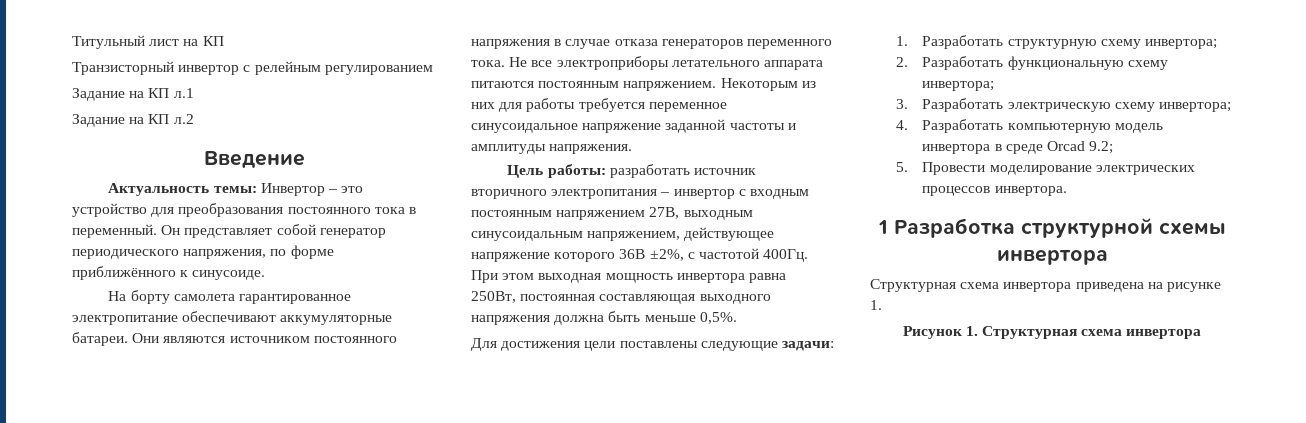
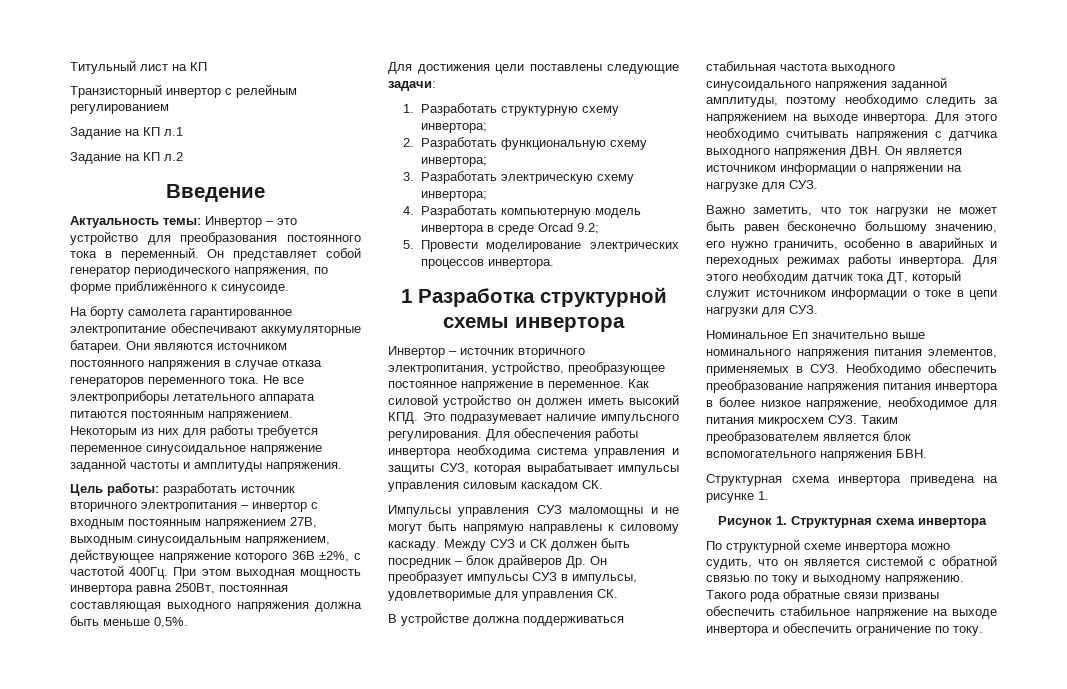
(1108, 257) none -> [388,346,585,358] [388,361,665,375] [388,379,649,391] [388,394,679,408] [388,412,679,424] [388,428,638,441] [388,445,679,458] [388,462,679,475] [388,480,603,492] [388,505,679,517] [388,521,679,534] [388,538,630,551] [388,554,607,568] [388,571,637,584] [388,589,618,601] [388,612,624,626] [706,61,895,74] [706,77,947,91] [706,94,998,107] [706,112,997,124] [706,128,998,141] [706,146,962,158] [706,163,962,175] [706,180,818,192] [706,205,997,217] [706,221,997,234] [706,237,997,251] [706,254,997,267] [706,270,961,284] [706,288,997,300] [706,305,818,317] [706,330,925,339] [706,349,997,359] [706,363,997,376] [706,380,998,393] [706,397,997,410] [706,415,898,427] [706,431,911,444] [706,449,927,461] // Инвертор – источник вторичного электропитания, устройство, преобразующее постоянное напряжение в переменное. Как силовой устройство он должен иметь высокий КПД. Это подразумевает наличие импульсного регулирования. Для обеспечения работы инвертора необходима система управления и защиты СУЗ, которая вырабатывает импульсы управления силовым каскадом СК. // Импульсы управления СУЗ маломощны и не могут быть напрямую направлены к силовому каскаду. Между СУЗ и СК должен быть посредник – блок драйверов Др. Он преобразует импульсы СУЗ в импульсы, удовлетворимые для управления СК. // В устройстве должна поддерживаться стабильная частота выходного синусоидального напряжения заданной амплитуды, поэтому необходимо следить за напряжением на выходе инвертора. Для этого необходимо считывать напряжения с датчика выходного напряжения ДВН. Он является источником информации о напряжении на нагрузке для СУЗ. // Важно заметить, что ток нагрузки не может быть равен бесконечно большому значению, его нужно граничить, особенно в аварийных и переходных режимах работы инвертора. Для этого необходим датчик тока ДТ, который служит источником информации о токе в цепи нагрузки для СУЗ. // Номинальное Eп значительно выше номинального напряжения питания элементов, применяемых в СУЗ. Необходимо обеспечить преобразование напряжения питания инвертора в более низкое напряжение, необходимое для питания микросхем СУЗ. Таким преобразователем является блок вспомогательного напряжения БВН.
(1202, 334) none -> [706,539,950,553] [706,555,997,569] [706,575,964,585] [706,589,939,602] [706,606,997,619] [706,623,983,636] // По структурной схеме инвертора можно судить, что он является системой с обратной связью по току и выходному напряжению. Такого рода обратные связи призваны обеспечить стабильное напряжение на выходе инвертора и обеспечить ограничение по току.

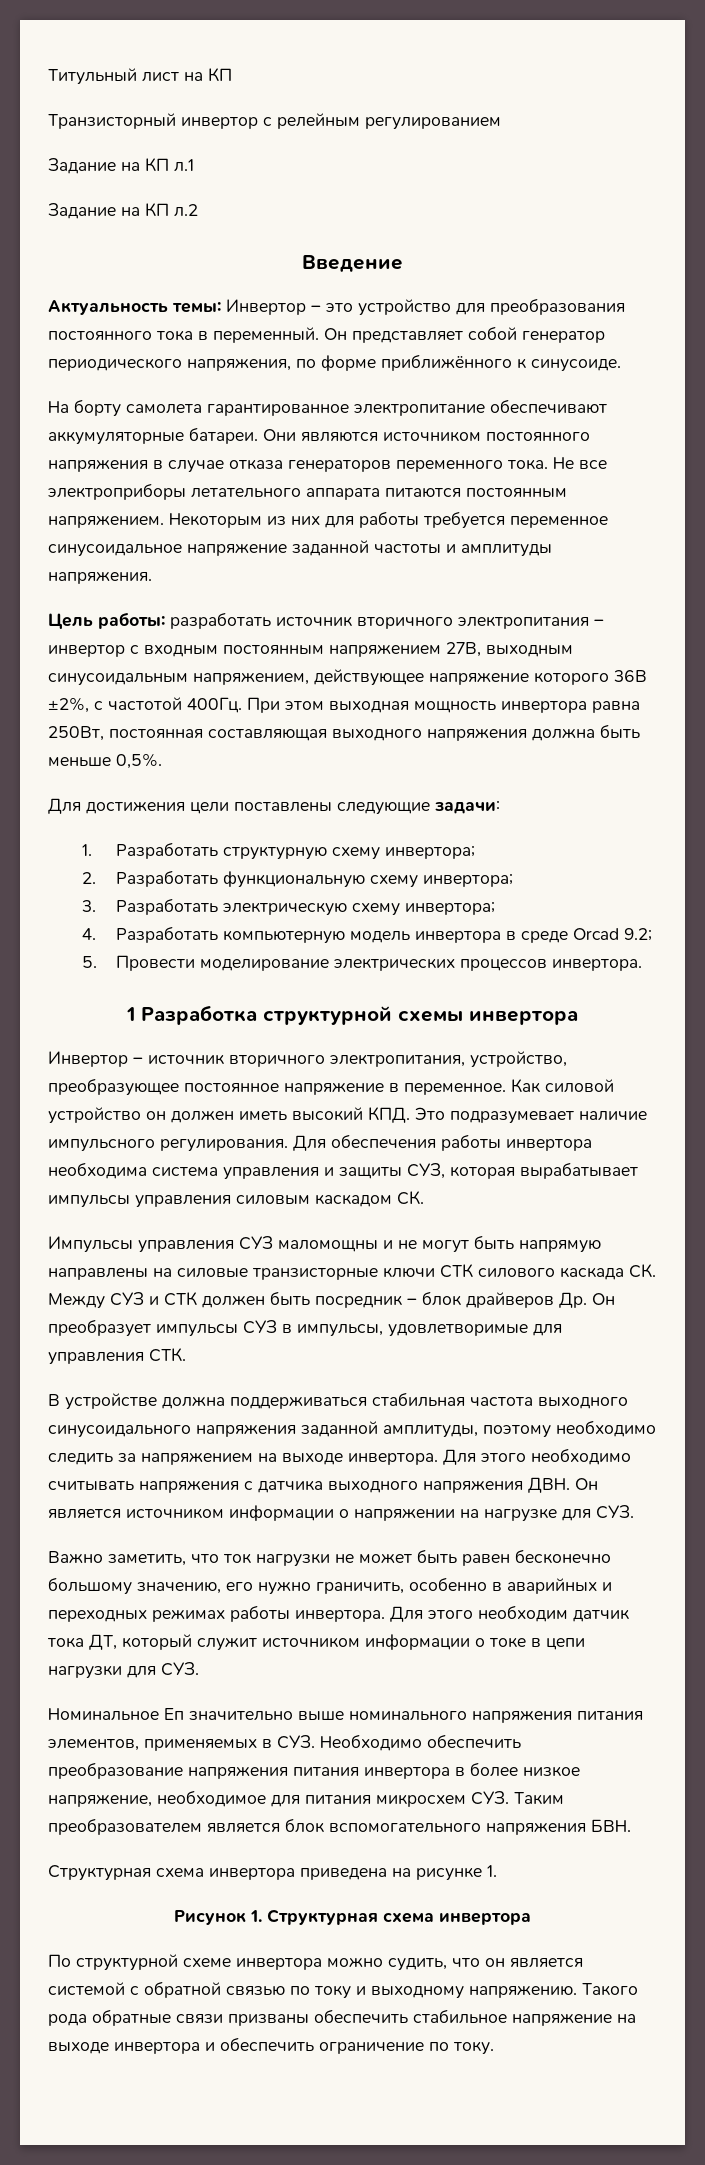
[608,524,679,534] [388,541,440,551] к силовому каскаду. -> [153,1263,656,1280] на силовые транзисторные ключи СТК силового каскада СК.
[530,539,547,548] СК -> [164,1291,198,1306] СТК
[597,589,618,598] СК. -> [149,1347,186,1362] СТК.

